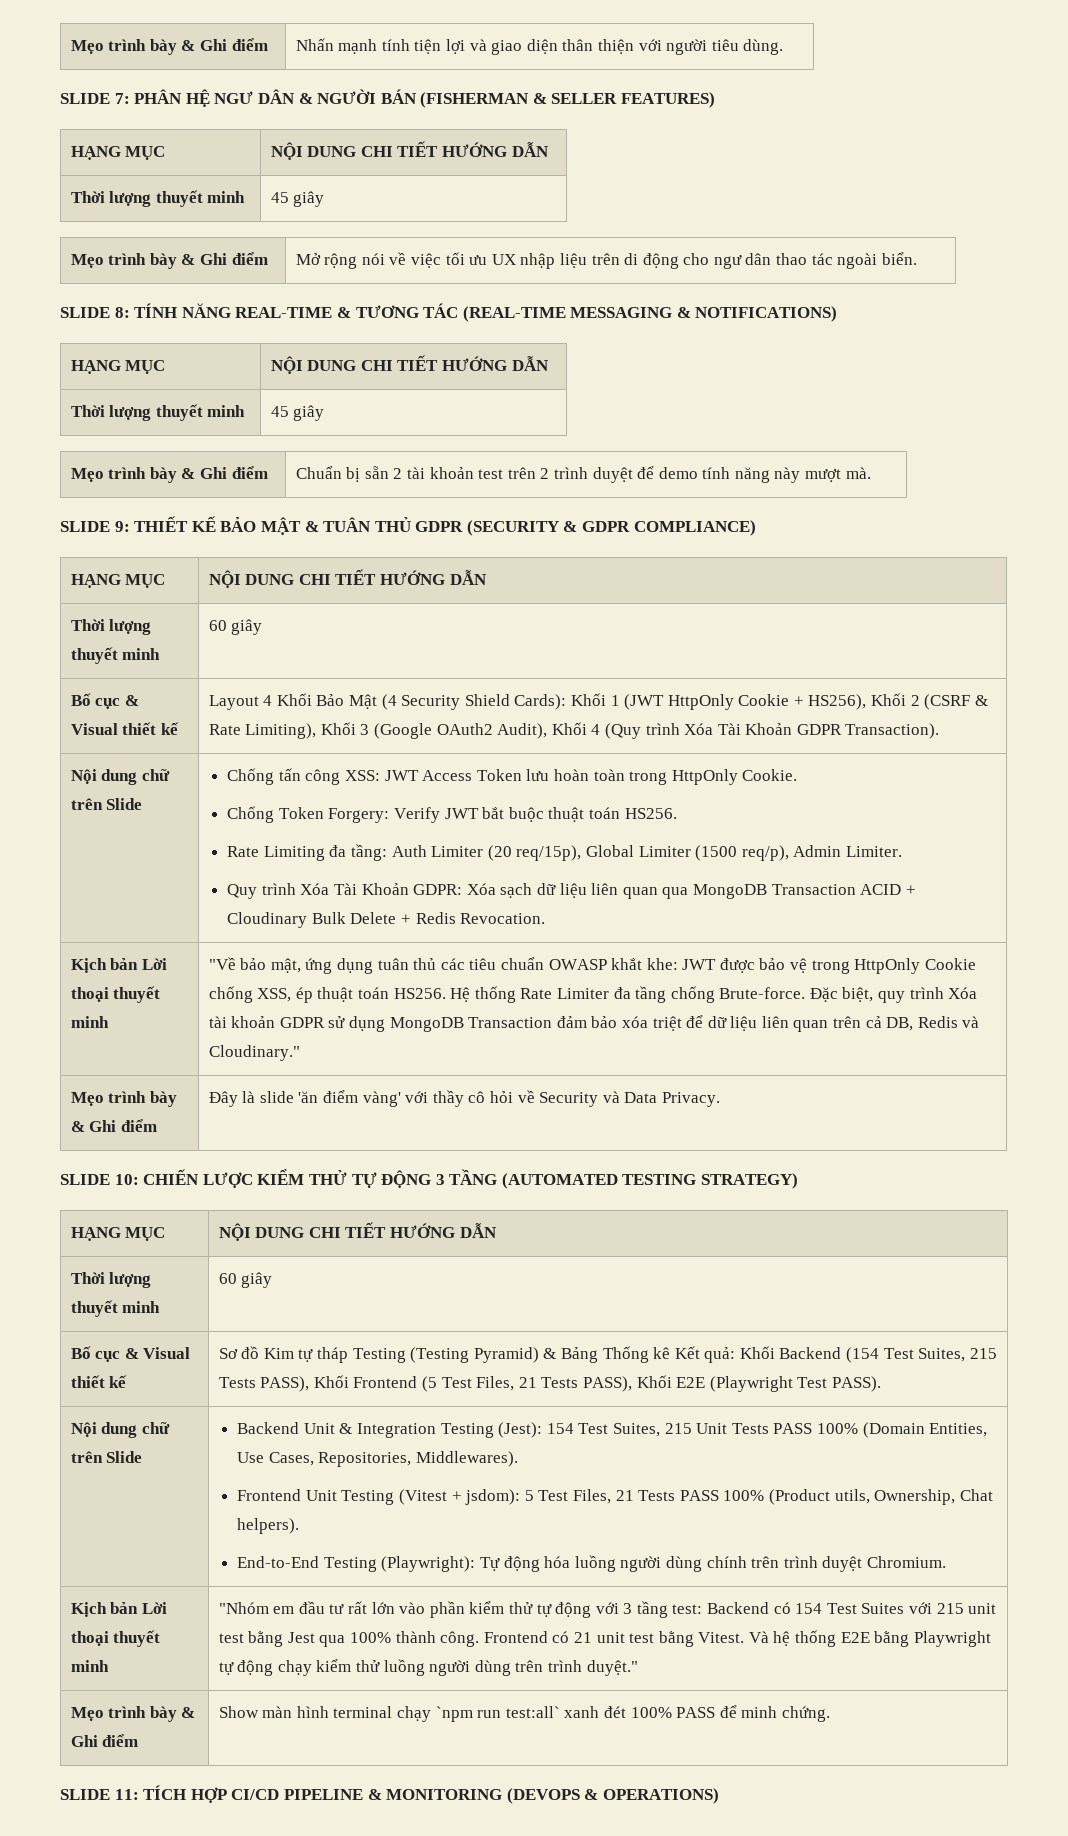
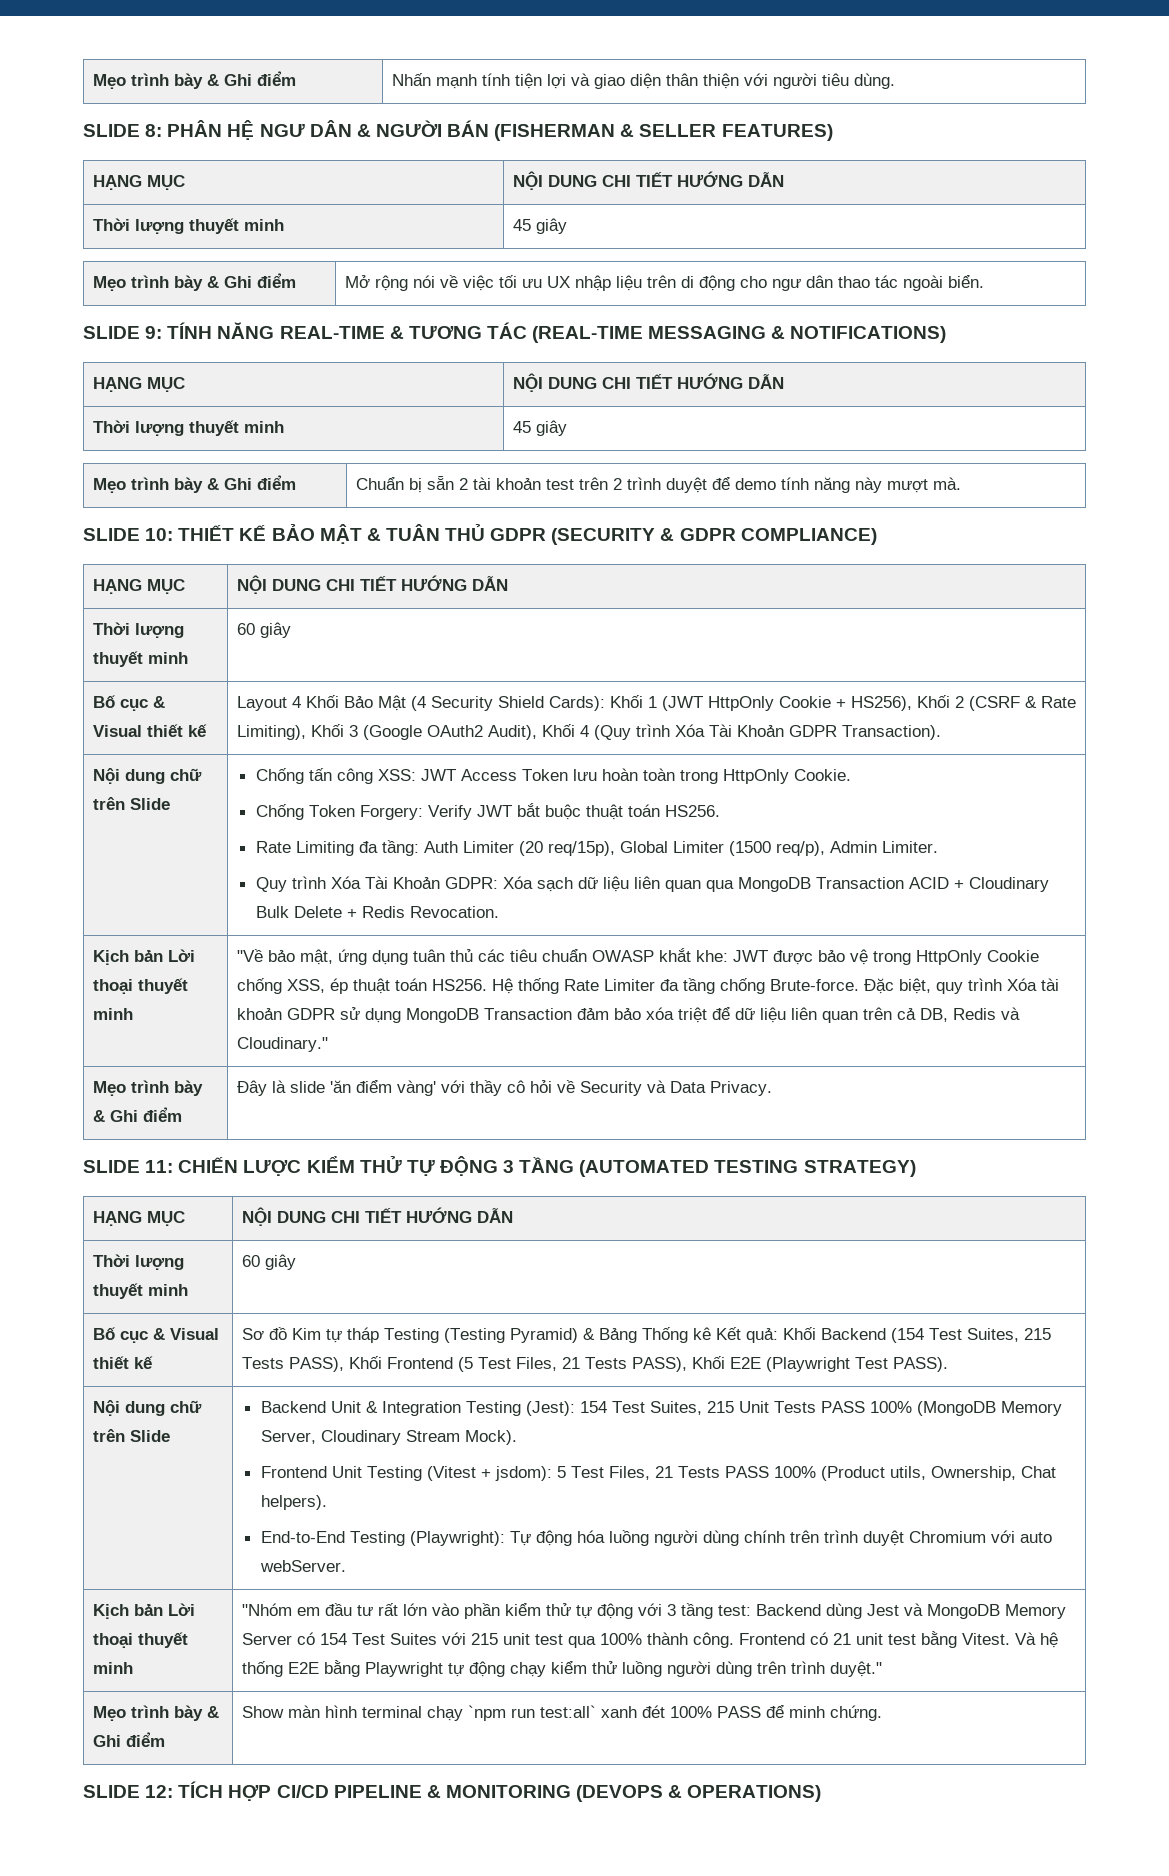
[114,93,130,104] 7: -> [145,124,163,137] 8:
[114,307,130,318] 8: -> [145,326,163,339] 9:
[114,521,130,532] 9: -> [145,528,174,541] 10:
[114,1174,139,1185] 10: -> [145,1160,174,1173] 11:
[862,1422,988,1438] [237,1451,519,1467] (Domain Entities, Use Cases, Repositories, Middlewares). -> [916,1401,1062,1416] [260,1430,517,1445] (MongoDB Memory Server, Cloudinary Stream Mock).
[866,1556,946,1568] Chromium. -> [908,1530,1052,1543] [259,1560,346,1572] Chromium với auto webServer.
(770, 1608) none -> [825,1603,1066,1619] [241,1633,292,1645] dùng Jest và MongoDB Memory Server
[248,1631,315,1647] bằng Jest -> (563, 1639) none
[114,1789,139,1800] 11: -> [145,1785,174,1798] 12:

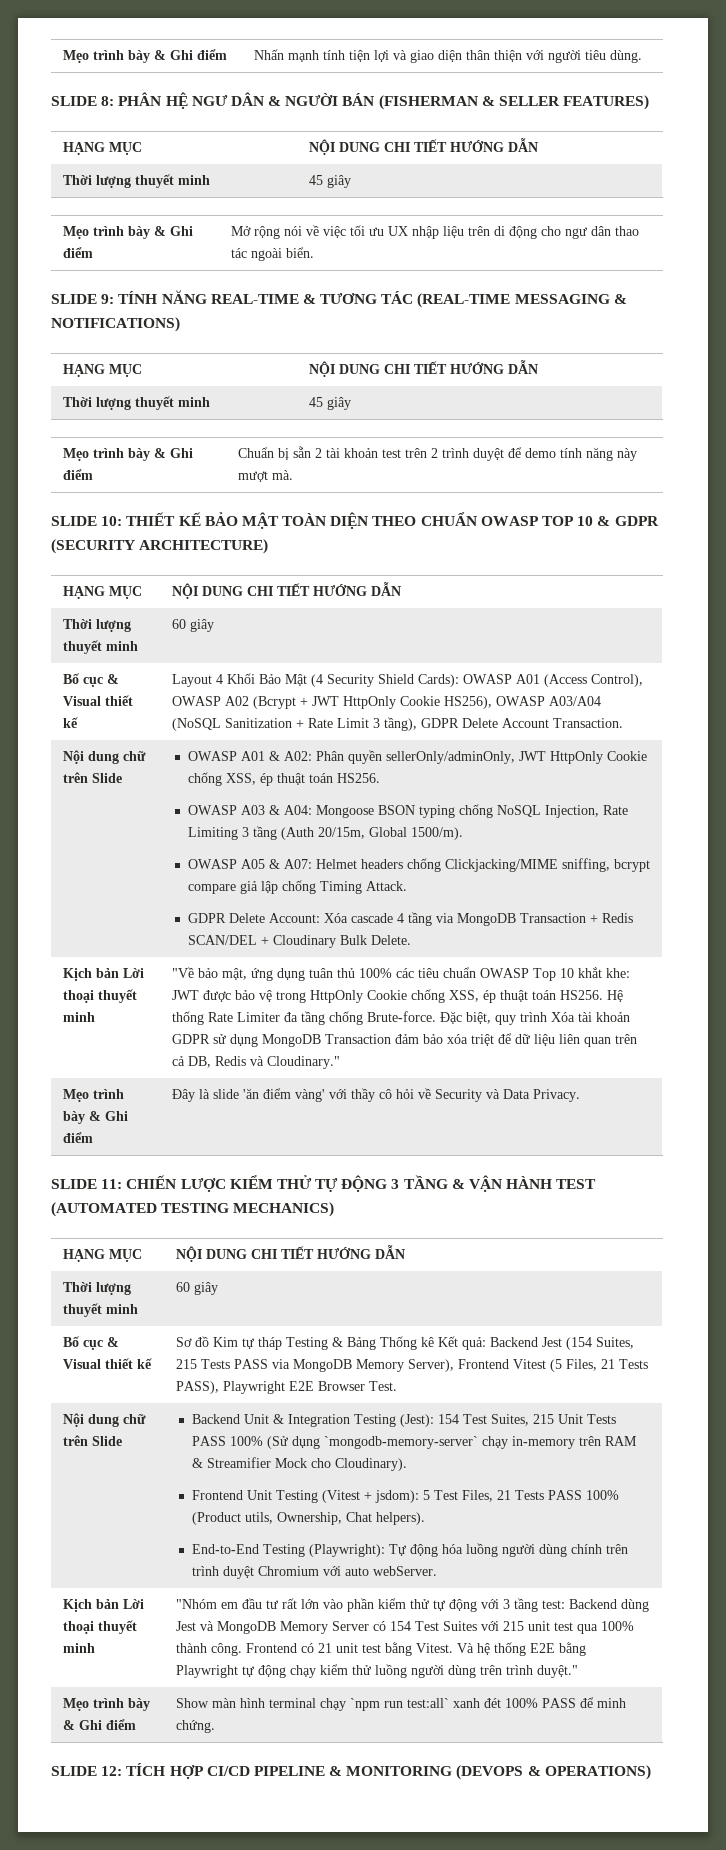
[366,524,877,545] & TUÂN THỦ GDPR (SECURITY & GDPR COMPLIANCE) -> [282,512,659,529] [51,539,269,554] TOÀN DIỆN THEO CHUẨN OWASP TOP 10 & GDPR (SECURITY ARCHITECTURE)
[609,695,1076,711] [236,724,941,740] [92,768,202,784] [92,797,170,810] [255,768,851,784] [255,803,720,820] [255,840,938,856] [255,876,1049,892] [255,906,499,918] Khối 1 (JWT HttpOnly Cookie + HS256), Khối 2 (CSRF & Rate Limiting), Khối 3 (Google OAuth2 Audit), Khối 4 (Quy trình Xóa Tài Khoản GDPR Transaction). // Nội dung chữ trên Slide | Chống tấn công XSS: JWT Access Token lưu hoàn toàn trong HttpOnly Cookie. // Chống Token Forgery: Verify JWT bắt buộc thuật toán HS256. // Rate Limiting đa tầng: Auth Limiter (20 req/15p), Global Limiter (1500 req/p), Admin Limiter. // Quy trình Xóa Tài Khoản GDPR: Xóa sạch dữ liệu liên quan qua MongoDB Transaction ACID + Cloudinary Bulk Delete + Redis Revocation. -> [463,674,644,687] [172,696,602,709] [172,717,624,731] [63,750,147,764] [63,772,123,783] [187,750,647,764] [187,772,380,786] [187,804,628,818] [187,826,463,840] [187,858,650,872] [187,880,407,894] [187,912,633,926] [187,935,411,948] OWASP A01 (Access Control), OWASP A02 (Bcrypt + JWT HttpOnly Cookie HS256), OWASP A03/A04 (NoSQL Sanitization + Rate Limit 3 tầng), GDPR Delete Account Transaction. // Nội dung chữ trên Slide | OWASP A01 & A02: Phân quyền sellerOnly/adminOnly, JWT HttpOnly Cookie chống XSS, ép thuật toán HS256. // OWASP A03 & A04: Mongoose BSON typing chống NoSQL Injection, Rate Limiting 3 tầng (Auth 20/15m, Global 1500/m). // OWASP A05 & A07: Helmet headers chống Clickjacking/MIME sniffing, bcrypt compare giả lập chống Timing Attack. // GDPR Delete Account: Xóa cascade 4 tầng via MongoDB Transaction + Redis SCAN/DEL + Cloudinary Bulk Delete.
(473, 955) none -> [359,968,393,978] 100%
(654, 956) none -> [533,968,575,981] Top 10
(575, 1165) none -> [451,1175,597,1192] & VẬN HÀNH TEST
[803,1160,916,1177] STRATEGY) -> [233,1202,335,1217] MECHANICS)
[443,1328,578,1343] (Testing Pyramid) -> (329, 1343) none
[782,1327,1051,1343] [241,1356,948,1372] Khối Backend (154 Test Suites, 215 Tests PASS), Khối Frontend (5 Test Files, 21 Tests PASS), Khối E2E (Playwright Test PASS). -> [490,1337,635,1350] [176,1359,649,1372] [176,1381,398,1394] Backend Jest (154 Suites, 215 Tests PASS via MongoDB Memory Server), Frontend Vitest (5 Files, 21 Tests PASS), Playwright E2E Browser Test.
[916,1401,1062,1416] [260,1430,517,1445] (MongoDB Memory Server, Cloudinary Stream Mock). -> [266,1436,637,1449] [191,1457,407,1471] (Sử dụng `mongodb-memory-server` chạy in-memory trên RAM & Streamifier Mock cho Cloudinary).

